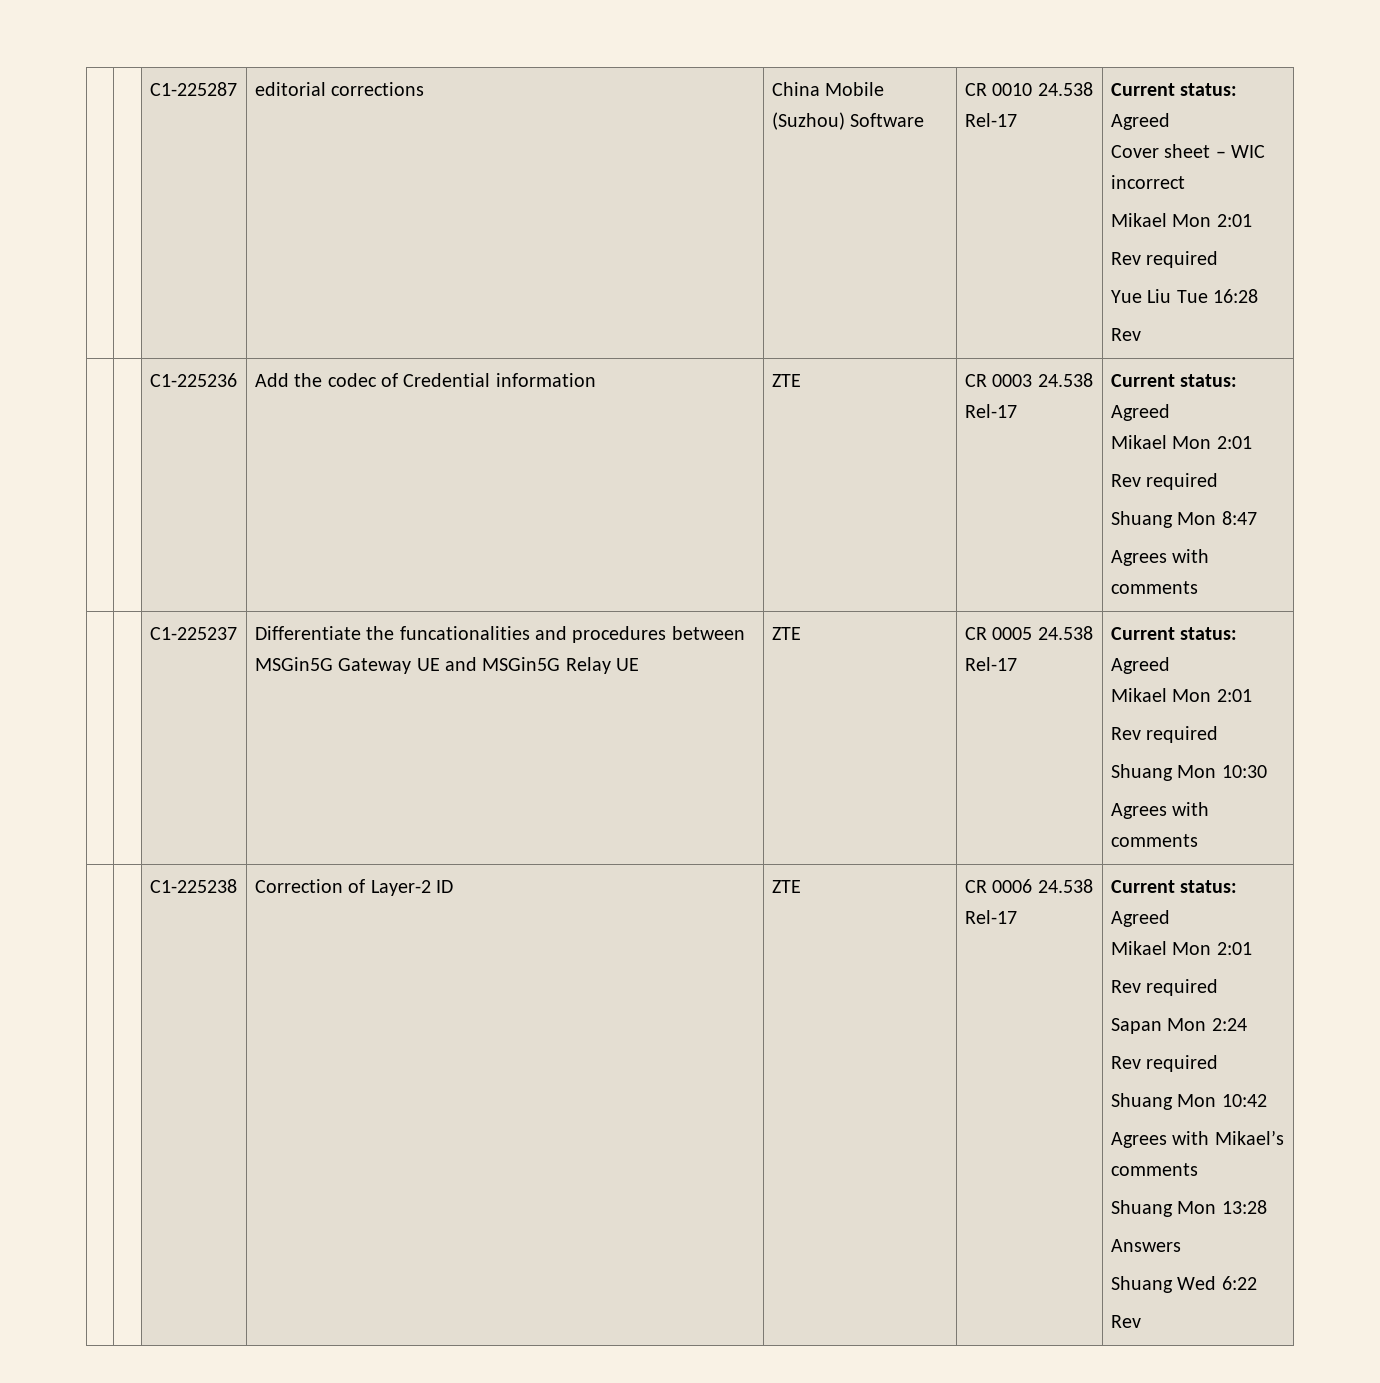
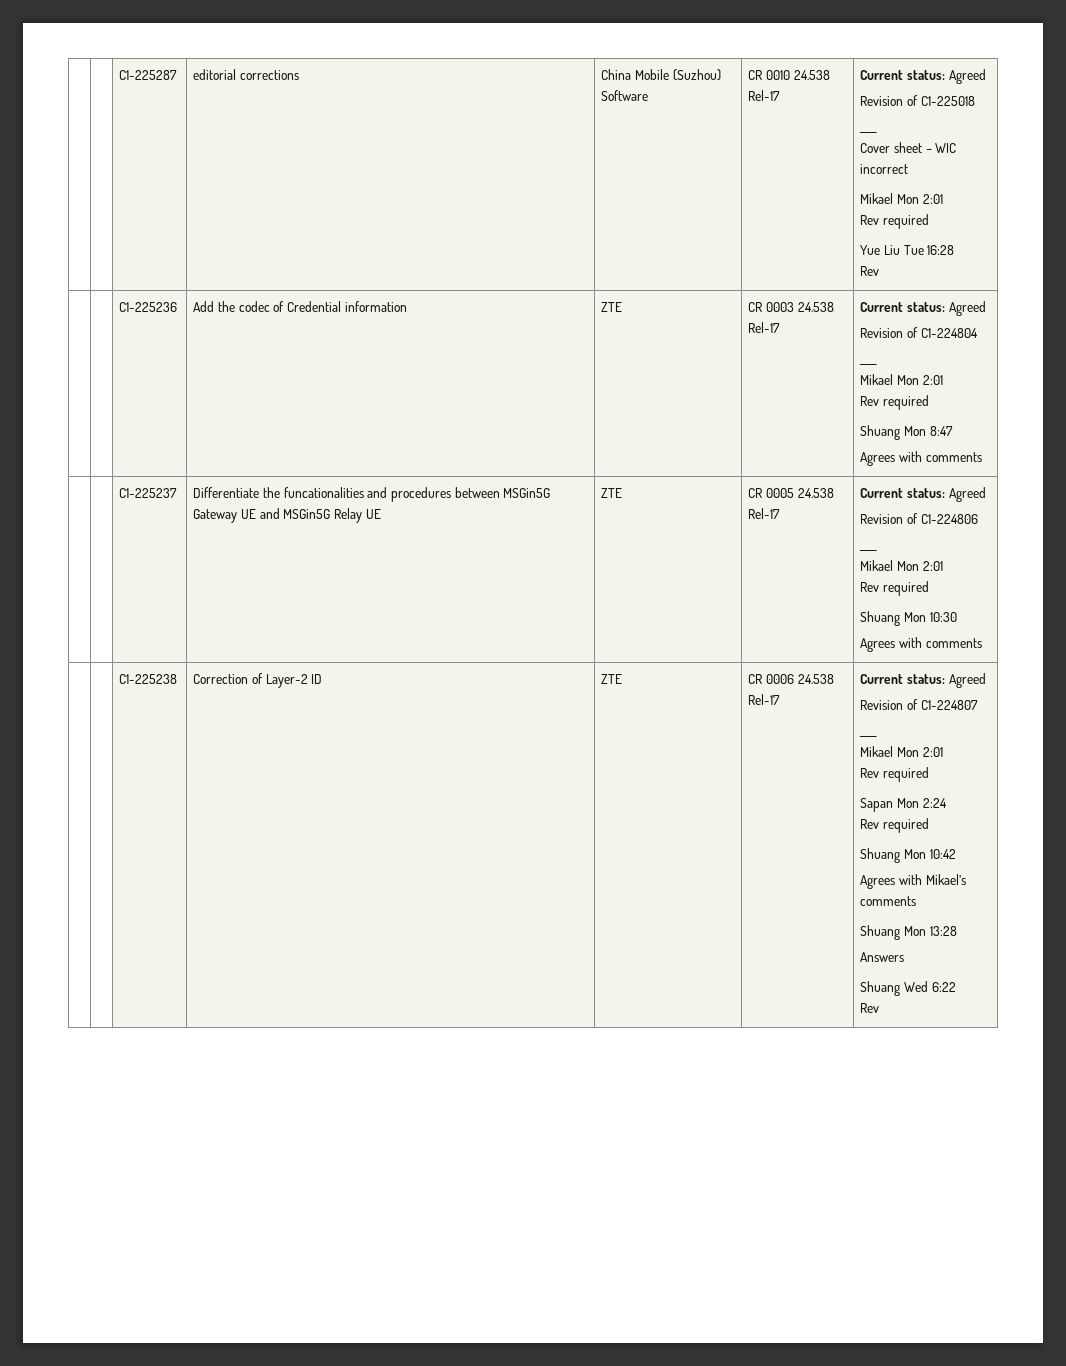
(1170, 121) none -> [860,95,975,106] [859,132,878,133] // Revision of C1-225018 // ____
(1170, 412) none -> [860,327,978,338] [859,364,878,365] // Revision of C1-224804 // ____
(1170, 665) none -> [860,513,978,524] [859,550,878,551] // Revision of C1-224806 // ____
(1170, 918) none -> [860,699,978,710] [859,736,878,737] // Revision of C1-224807 // ____

